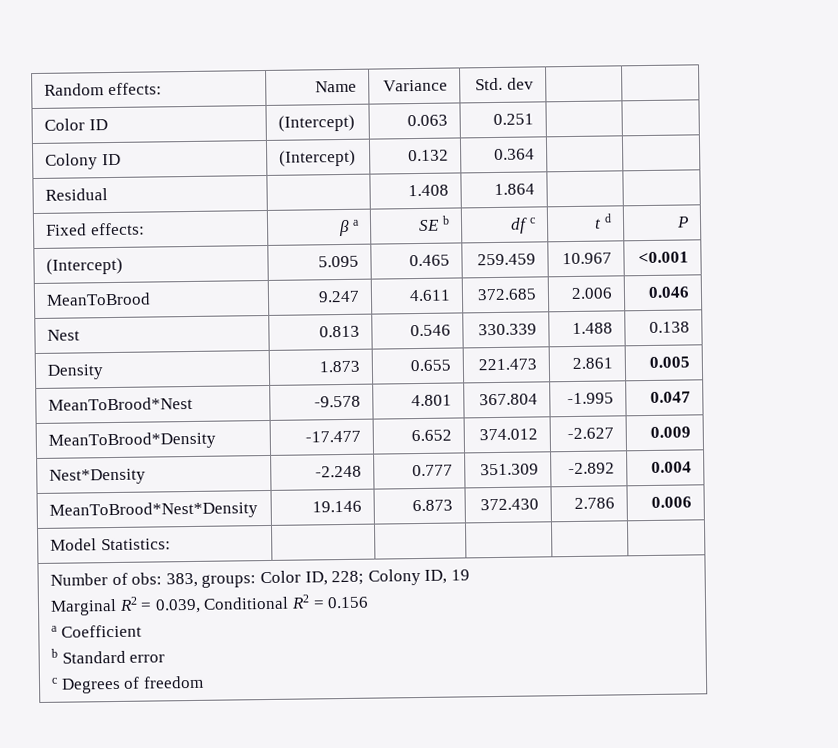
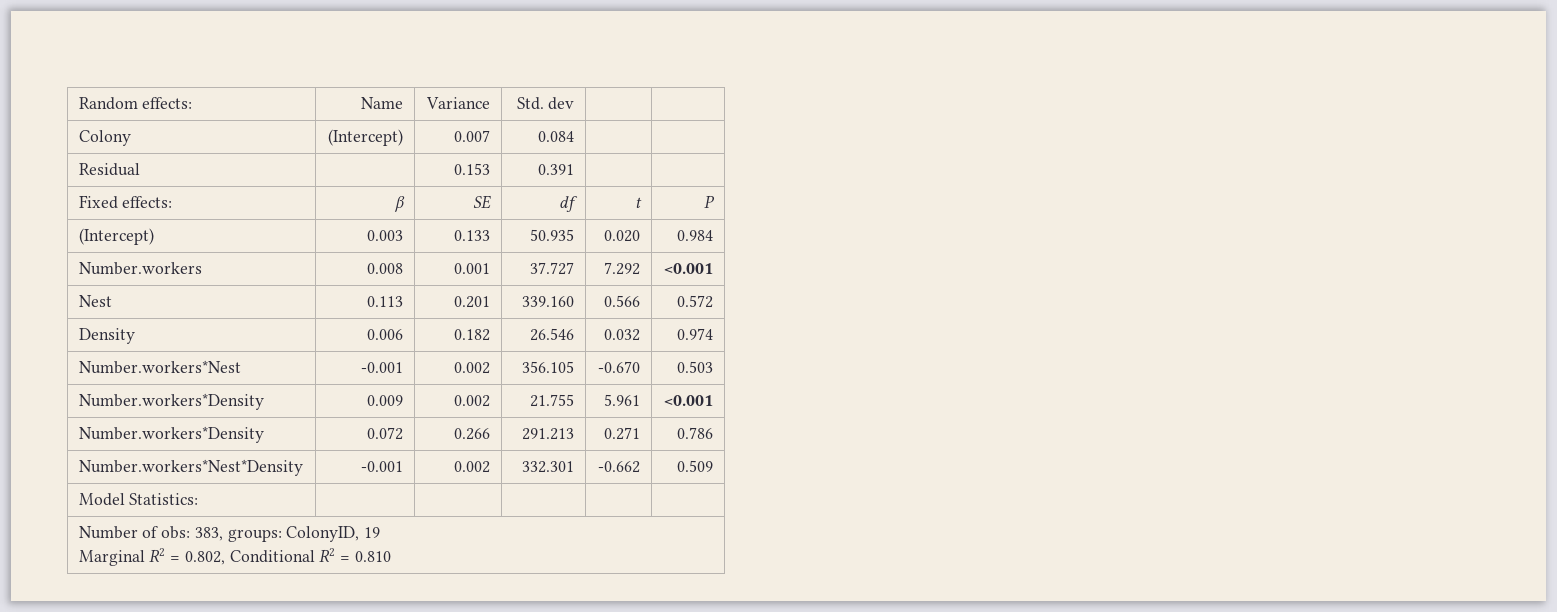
[43,118,108,131] [277,114,355,132] [407,114,449,127] [493,113,535,126] [44,153,121,170] [278,149,356,167] [408,149,450,162] [494,148,536,160] Color ID | (Intercept) | 0.063 | 0.251 | | // Colony ID | (Intercept) | 0.132 | 0.364 -> [78,130,131,146] [328,129,404,146] [454,130,491,142] [538,131,575,142] Colony | (Intercept) | 0.007 | 0.084
[408,184,450,197] [494,183,536,195] 1.408 | 1.864 -> [454,163,491,175] [538,164,575,175] 0.153 | 0.391
[352,219,361,226] a -> (406, 204) none
[442,215,451,225] b -> (492, 202) none
[529,217,537,224] c -> (579, 204) none
[604,213,613,223] d -> (643, 202) none
[318,255,360,268] [409,254,451,267] [477,253,537,266] [562,252,613,265] [638,251,690,264] [45,292,151,306] [318,290,361,303] [409,289,452,302] [477,288,538,301] [571,287,614,299] [648,286,691,298] [46,329,80,341] [319,325,361,338] [410,324,452,337] [478,323,538,336] [572,322,614,334] [649,321,691,333] [46,364,104,380] [319,360,361,373] [410,359,452,372] [478,358,538,371] [572,357,614,369] [649,356,691,368] [47,396,193,411] [314,395,362,408] [411,394,453,407] [479,393,539,406] [567,392,615,405] [650,391,692,403] [47,431,216,450] [305,430,362,443] [411,429,453,442] [479,428,539,441] [567,427,615,440] [650,426,692,438] [48,468,146,485] [315,465,363,478] [412,464,454,477] [480,463,540,476] [568,462,616,475] [651,461,693,473] [48,501,258,520] [312,500,363,513] [412,499,454,512] [480,498,540,511] [574,497,616,509] [651,496,693,508] 5.095 | 0.465 | 259.459 | 10.967 | <0.001 // MeanToBrood | 9.247 | 4.611 | 372.685 | 2.006 | 0.046 // Nest | 0.813 | 0.546 | 330.339 | 1.488 | 0.138 // Density | 1.873 | 0.655 | 221.473 | 2.861 | 0.005 // MeanToBrood*Nest | -9.578 | 4.801 | 367.804 | -1.995 | 0.047 // MeanToBrood*Density | -17.477 | 6.652 | 374.012 | -2.627 | 0.009 // Nest*Density | -2.248 | 0.777 | 351.309 | -2.892 | 0.004 // MeanToBrood*Nest*Density | 19.146 | 6.873 | 372.430 | 2.786 | 0.006 -> [367,230,404,241] [454,230,491,241] [530,229,575,241] [604,230,641,242] [677,230,714,241] [78,262,202,275] [367,263,404,274] [454,263,491,274] [530,262,575,275] [604,262,641,275] [664,263,714,274] [78,295,112,307] [367,296,404,307] [454,296,491,308] [522,296,575,307] [604,295,641,307] [677,295,714,308] [78,328,135,344] [367,329,404,340] [454,329,491,341] [530,328,575,341] [604,329,641,341] [677,328,714,340] [78,360,241,374] [361,362,404,373] [454,362,491,374] [522,361,575,373] [598,361,641,373] [677,361,714,373] [78,393,264,410] [367,395,404,406] [454,395,491,407] [530,394,575,407] [604,394,641,406] [664,395,714,406] [78,426,264,443] [367,427,404,440] [454,428,491,440] [522,428,575,440] [604,427,641,440] [677,427,714,439] [78,459,303,476] [361,461,404,472] [454,461,491,473] [522,461,575,473] [598,461,641,473] [677,460,714,472] 0.003 | 0.133 | 50.935 | 0.020 | 0.984 // Number.workers | 0.008 | 0.001 | 37.727 | 7.292 | <0.001 // Nest | 0.113 | 0.201 | 339.160 | 0.566 | 0.572 // Density | 0.006 | 0.182 | 26.546 | 0.032 | 0.974 // Number.workers*Nest | -0.001 | 0.002 | 356.105 | -0.670 | 0.503 // Number.workers*Density | 0.009 | 0.002 | 21.755 | 5.961 | <0.001 // Number.workers*Density | 0.072 | 0.266 | 291.213 | 0.271 | 0.786 // Number.workers*Nest*Density | -0.001 | 0.002 | 332.301 | -0.662 | 0.509
[259,568,448,586] Color ID, 228; Colony ID, -> [286,526,360,542] ColonyID,
[154,598,201,614] 0.039, -> [184,551,225,565] 0.802,
[327,596,370,609] [50,624,142,638] [50,648,166,664] [50,675,204,694] 0.156 // a Coefficient // b Standard error // c Degrees of freedom -> [354,551,391,562] 0.810

